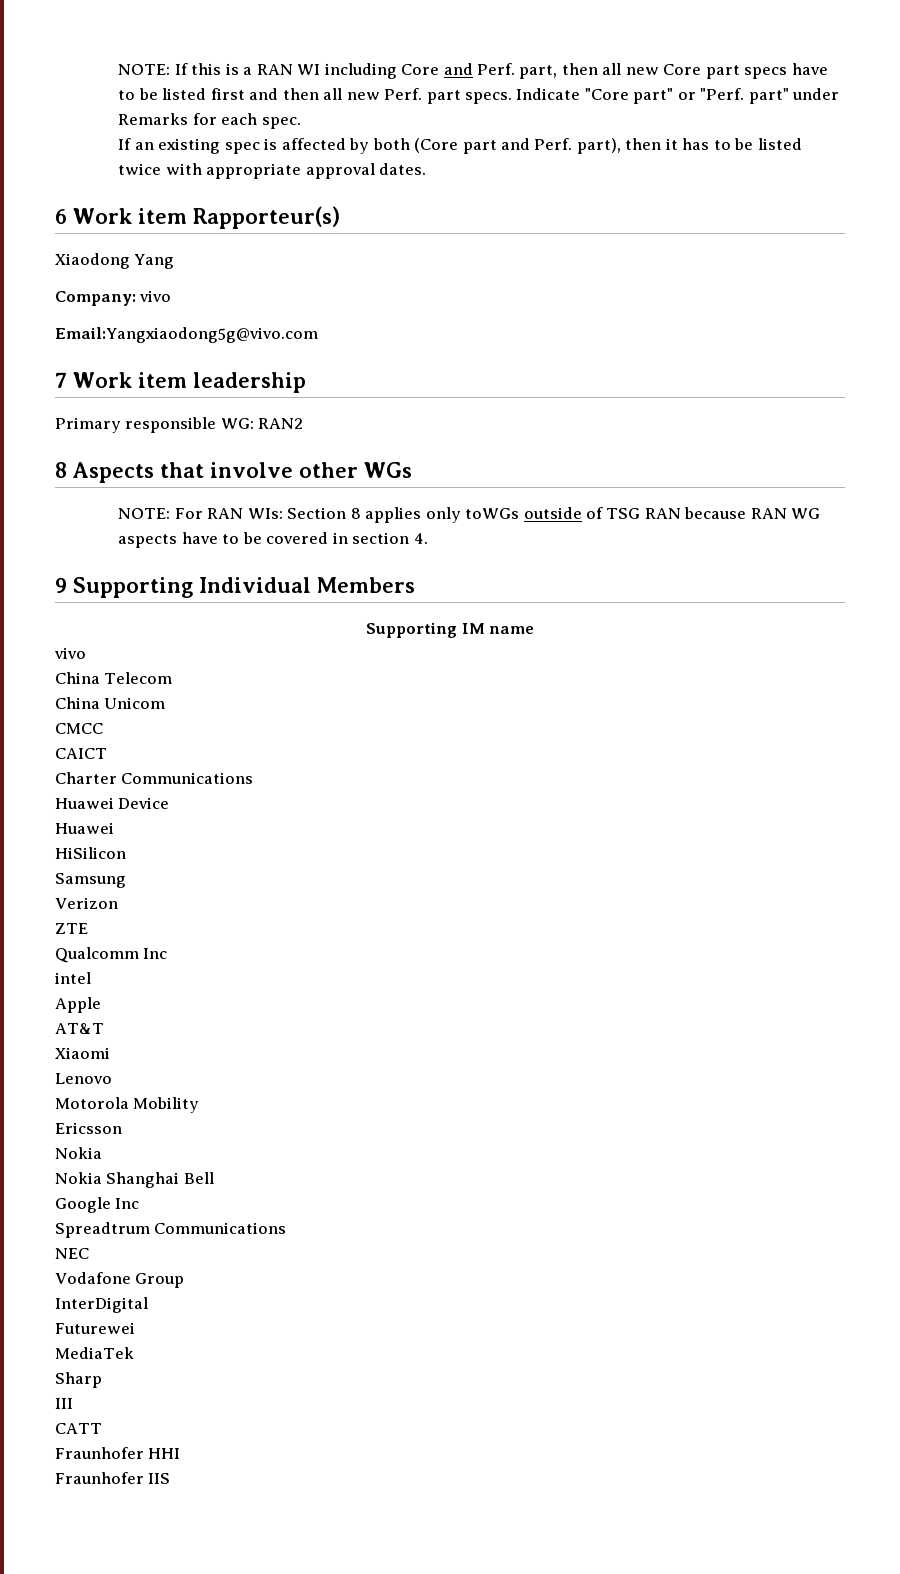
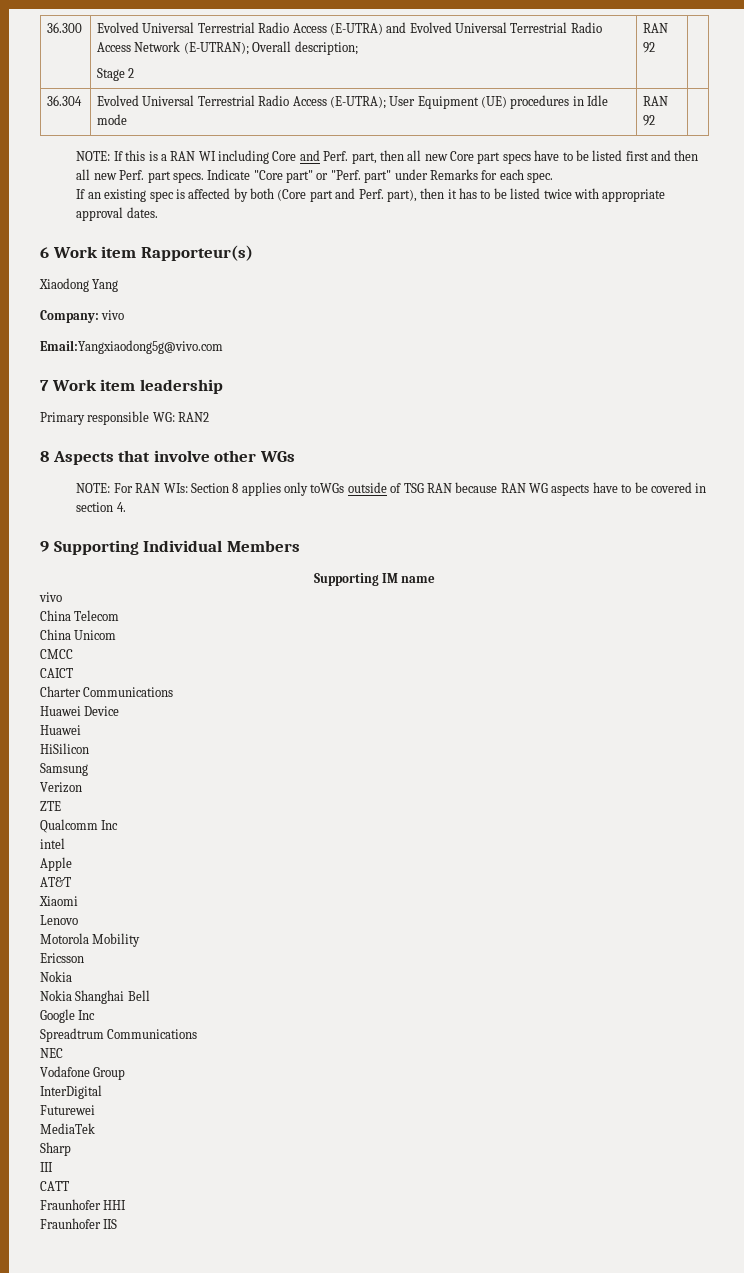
(118, 69) none -> [47,22,83,33] [97,22,602,35] [97,41,358,55] [97,68,135,81] [643,23,669,33] [643,42,656,53] [47,95,83,106] [97,95,609,109] [97,114,128,125] [643,96,669,106] [643,115,656,126] 36.300 | Evolved Universal Terrestrial Radio Access (E-UTRA) and Evolved Universal Terrestrial Radio Access Network (E-UTRAN); Overall description; // Stage 2 | RAN 92 | // 36.304 | Evolved Universal Terrestrial Radio Access (E-UTRA); User Equipment (UE) procedures in Idle mode | RAN 92 | //

